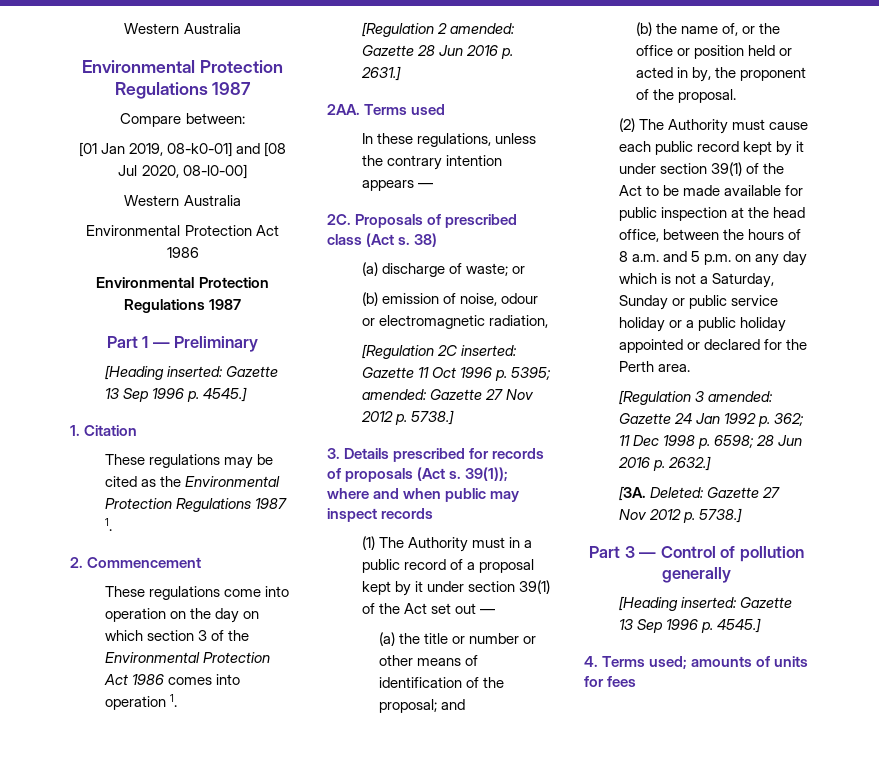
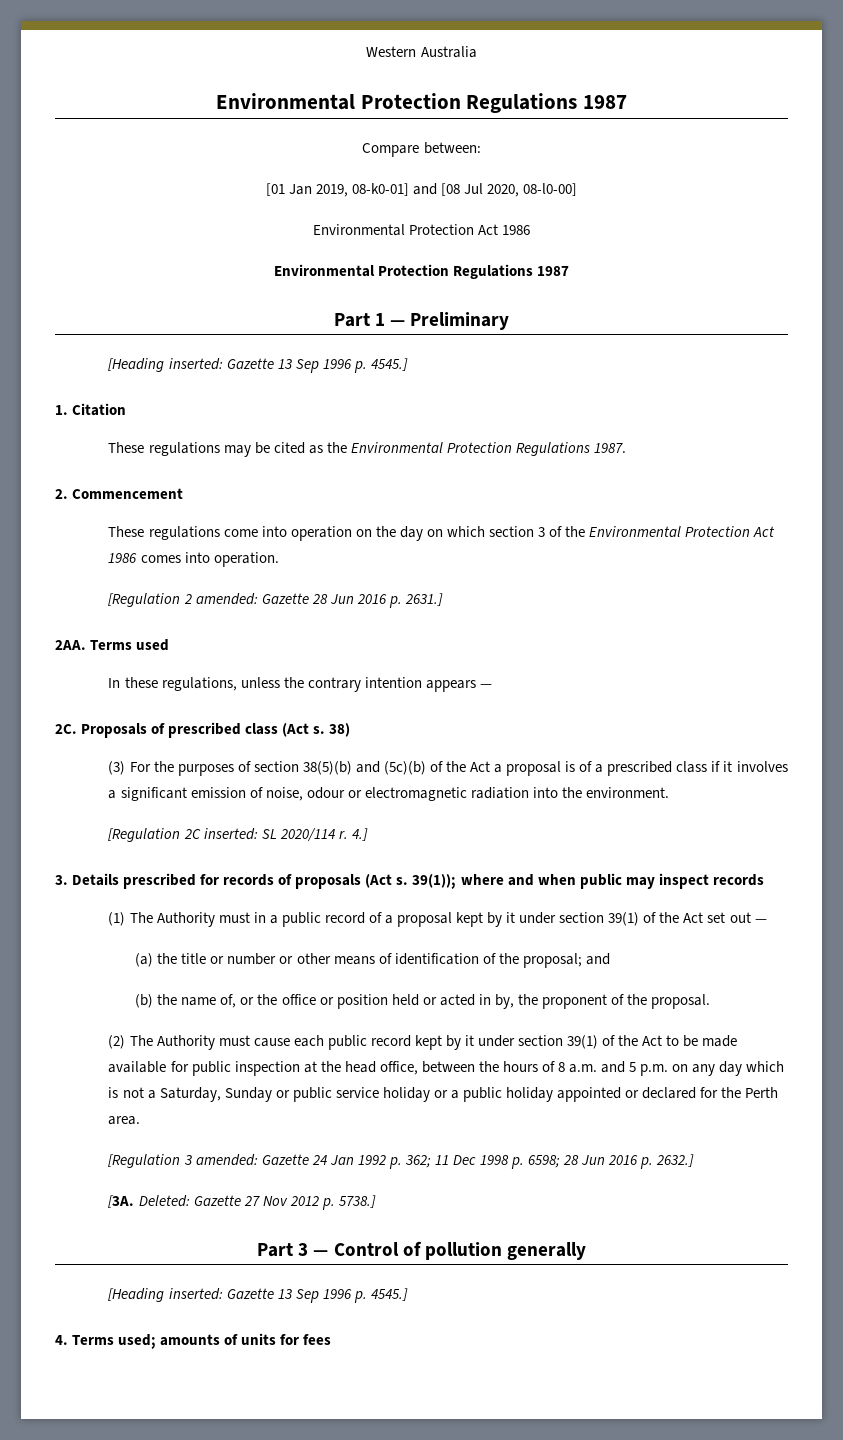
[124,195,241,206] // Western Australia -> (578, 189) none
[254,498,287,509] [104,518,112,531] 1987 1. -> [593,443,626,453] 1987.
[104,694,177,710] operation 1. -> [213,552,279,567] operation.
[361,262,525,277] [361,292,378,306] (a) discharge of waste; or // (b) -> [108,761,788,776] [108,787,187,801] (3) For the purposes of section 38(5)(b) and (5c)(b) of the Act a proposal is of a prescribed class if it involves a significant
[488,315,548,328] radiation, -> [470,787,670,799] radiation into the environment.
[361,367,551,381] [361,389,534,400] [360,410,454,425] Gazette 11 Oct 1996 p. 5395; amended: Gazette 27 Nov 2012 p. 5738.] -> [261,828,368,842] SL 2020/114 r. 4.]

